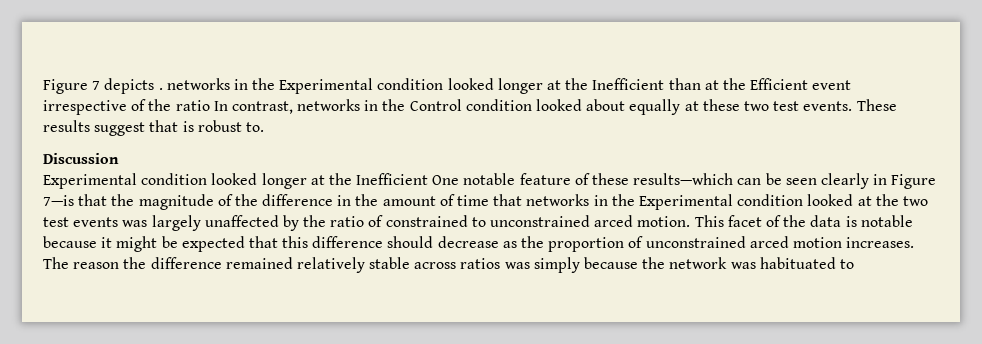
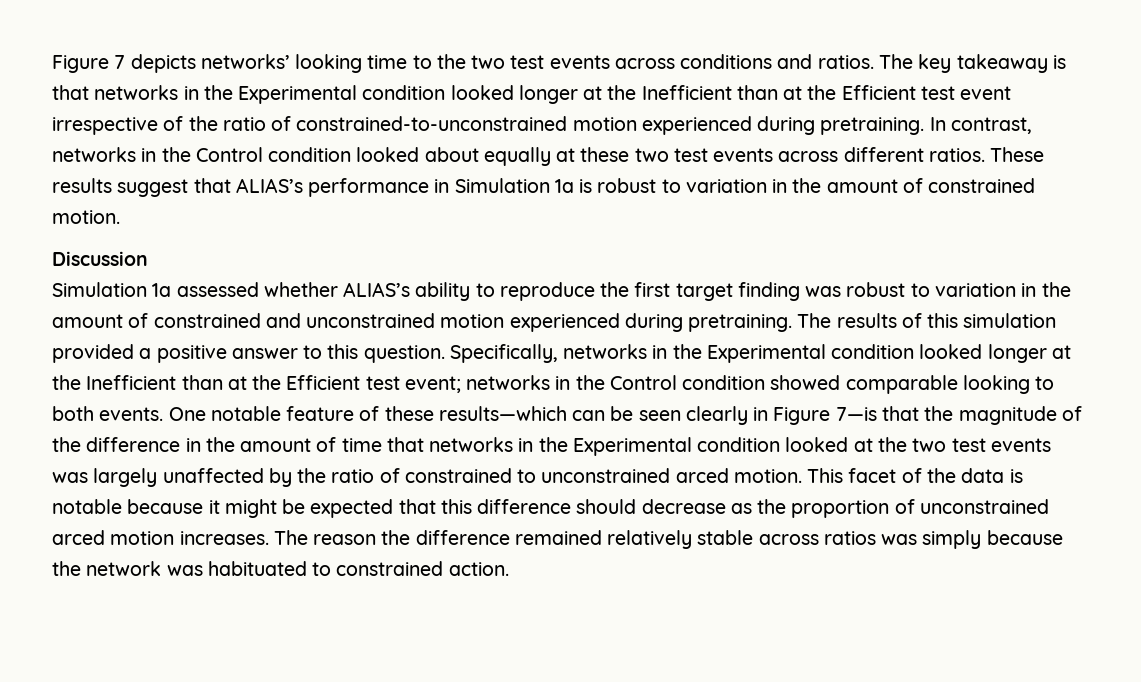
[158,88,163,90] . -> [200,54,1066,73] [52,85,89,100] networks’ looking time to the two test events across conditions and ratios. The key takeaway is that
(809, 84) none -> [920,86,955,100] test
(210, 105) none -> [271,116,925,135] of constrained-to-unconstrained motion experienced during pretraining.
[803,99,897,111] [43,120,264,136] [43,153,119,164] [43,173,429,189] events. These results suggest that is robust to. // Discussion // Experimental condition looked longer at the Inefficient -> [713,147,1045,162] [52,178,1036,197] [52,210,120,224] [52,251,148,266] [52,282,1071,301] [52,313,1057,332] [52,344,1071,363] [52,375,1055,394] [52,406,164,421] events across different ratios. These results suggest that ALIAS’s performance in Simulation 1a is robust to variation in the amount of constrained motion. // Discussion // Simulation 1a assessed whether ALIAS’s ability to reproduce the first target finding was robust to variation in the amount of constrained and unconstrained motion experienced during pretraining. The results of this simulation provided a positive answer to this question. Specifically, networks in the Experimental condition looked longer at the Inefficient than at the Efficient test event; networks in the Control condition showed comparable looking to both events.
(854, 264) none -> [336,561,509,576] constrained action.

